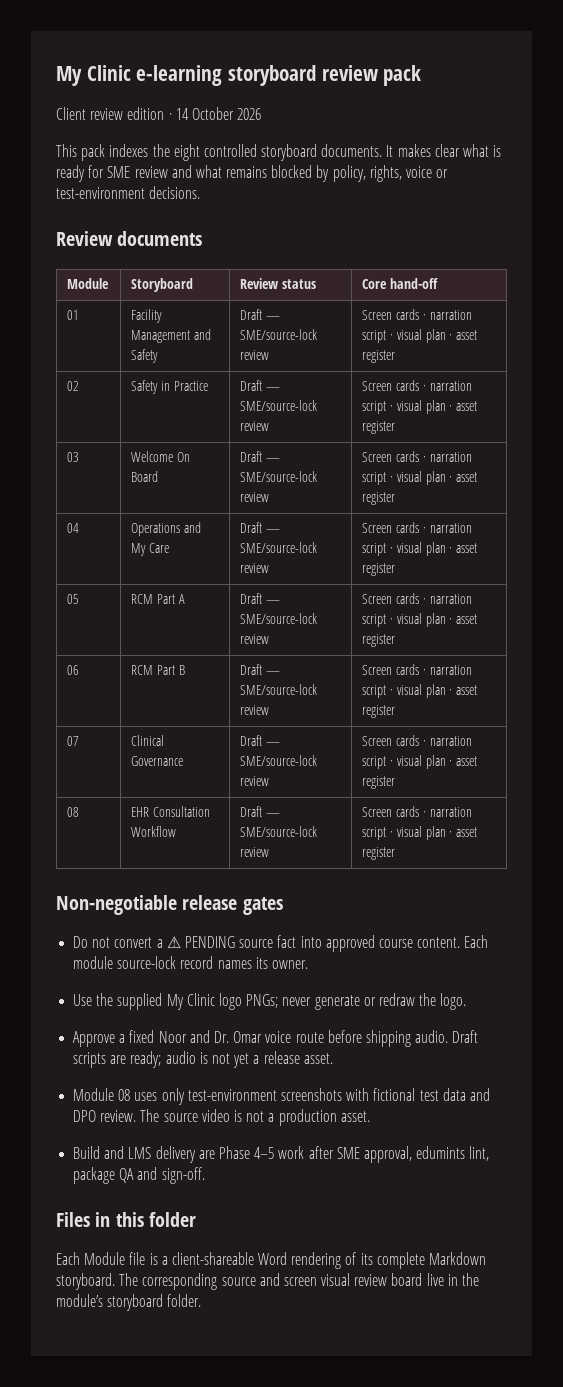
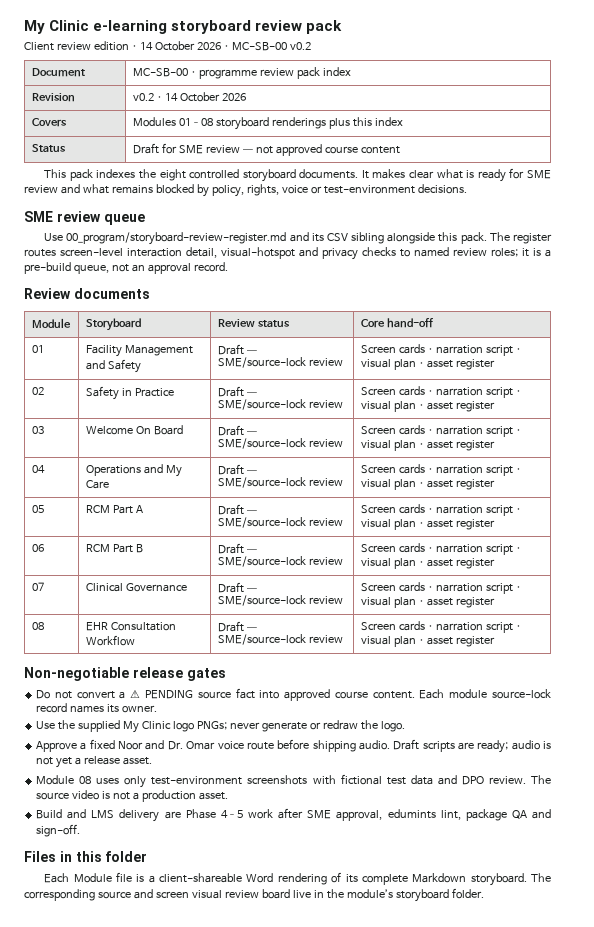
(262, 114) none -> [223,42,311,51] [31,68,85,77] [132,67,351,79] [31,93,75,102] [132,92,246,102] [31,118,67,127] [132,117,403,130] [31,144,66,152] [132,143,400,156] · MC-SB-00 v0.2 // Document | MC-SB-00 · programme review pack index // Revision | v0.2 · 14 October 2026 // Covers | Modules 01–08 storyboard renderings plus this index // Status | Draft for SME review — not approved course content
(201, 192) none -> [24,211,145,225] [44,232,553,245] [24,247,551,260] [24,262,228,274] // SME review queue // Use 00_program/storyboard-review-register.md and its CSV sibling alongside this pack. The register routes screen-level interaction detail, visual-hotspot and privacy checks to named review roles; it is a pre-build queue, not an approval record.

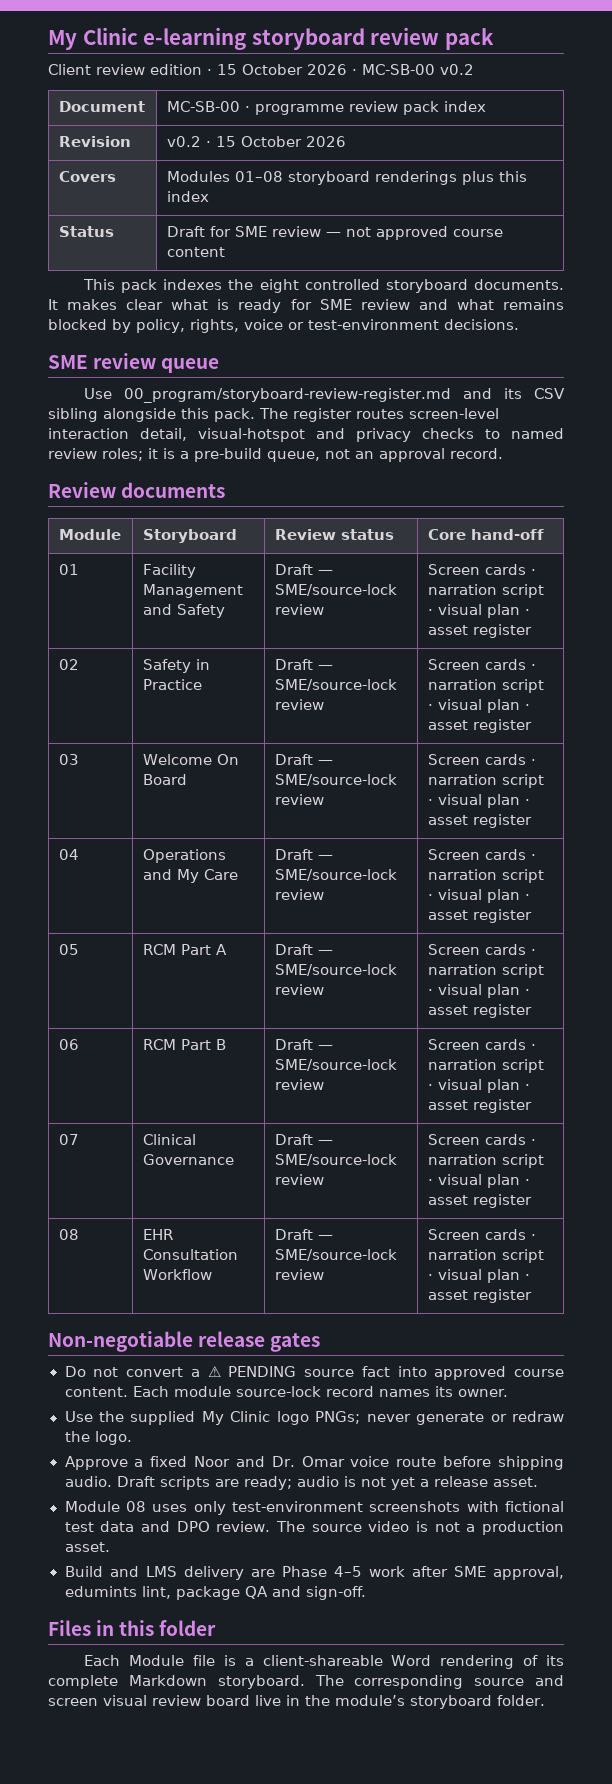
[139,42,153,50] 14 -> [217,64,237,75] 15
[164,93,178,101] 14 -> [215,136,236,147] 15

